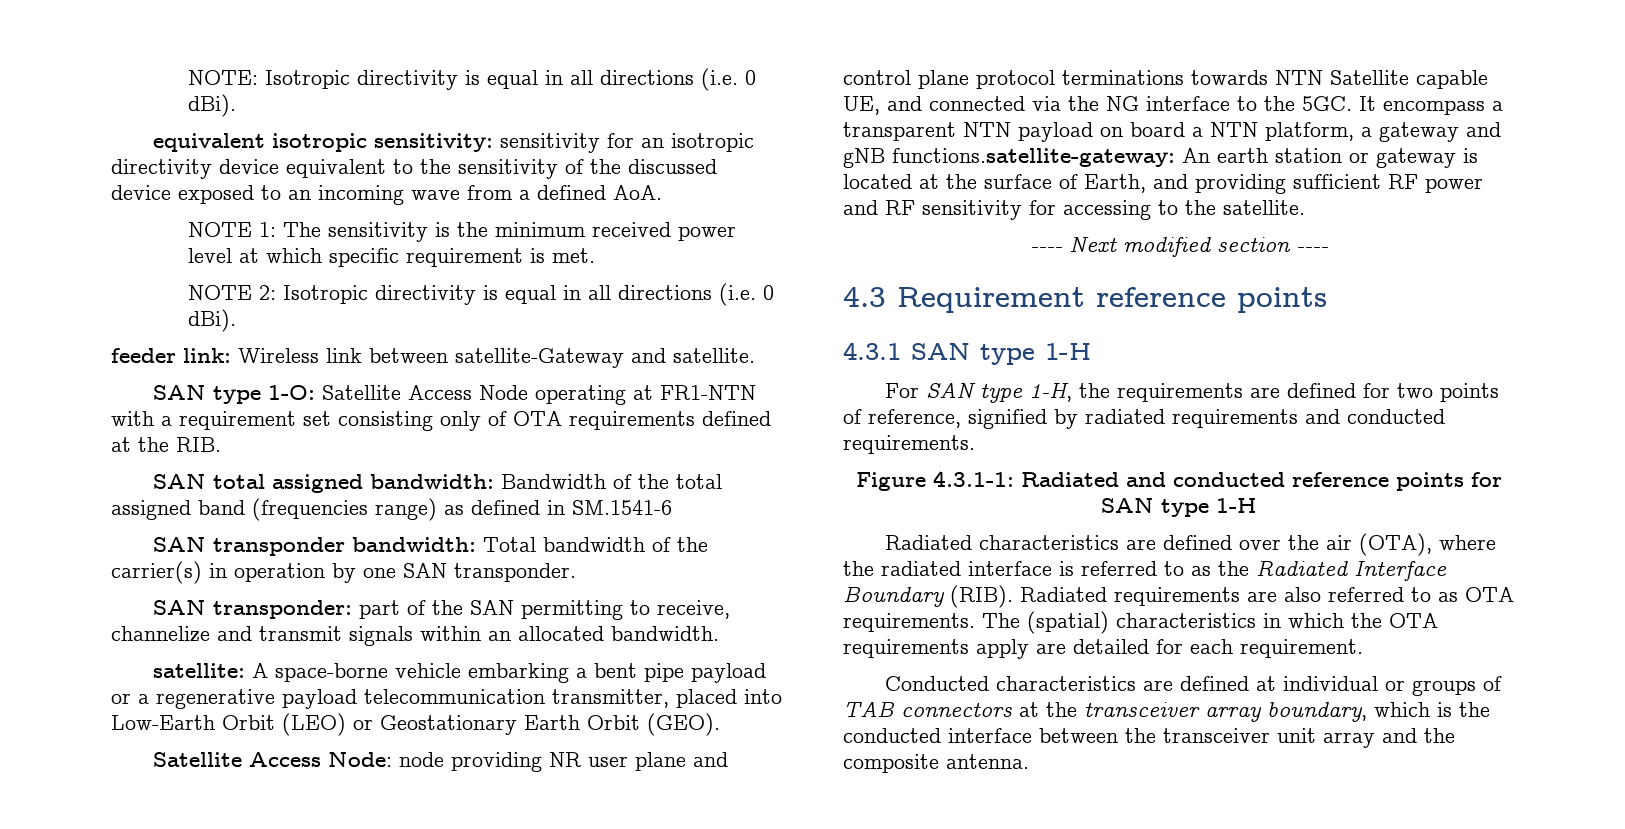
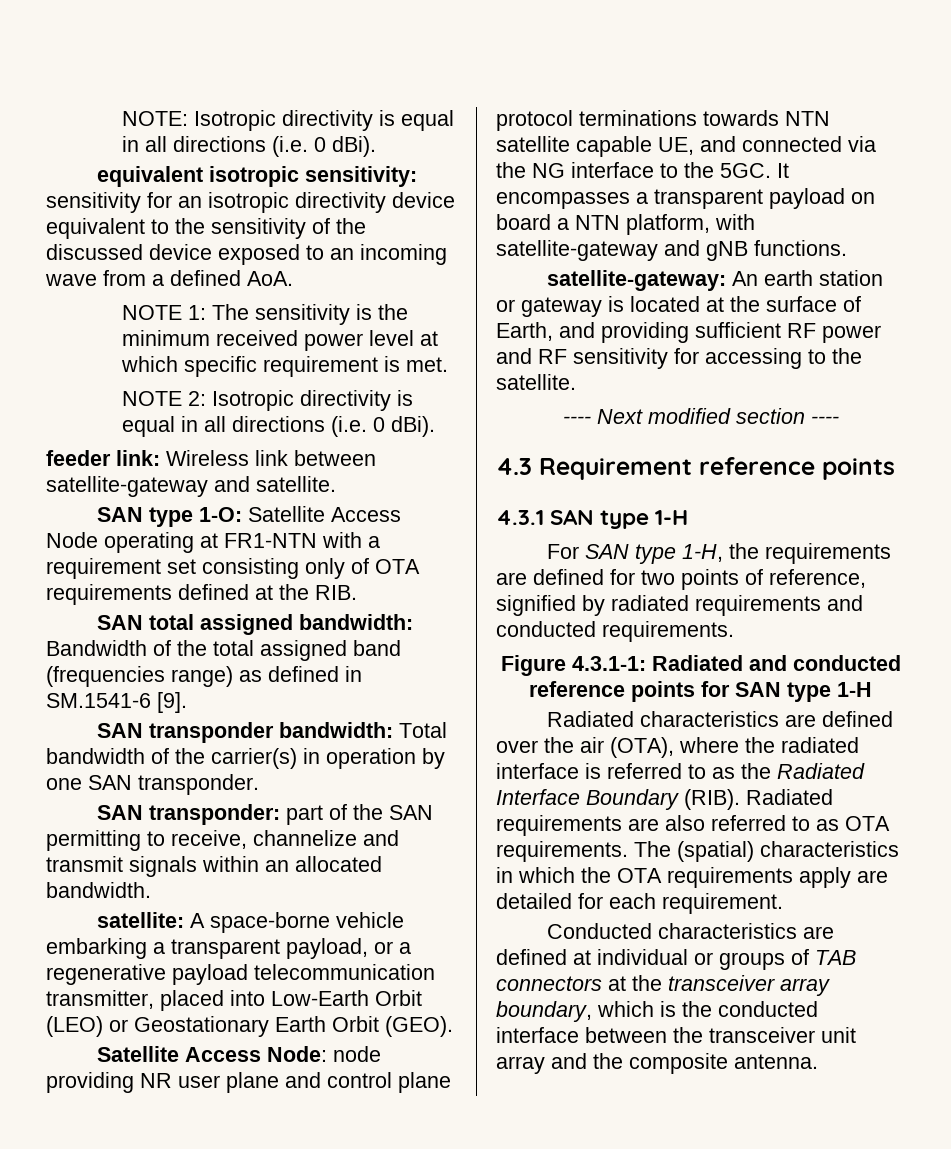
[455,348,624,368] satellite-Gateway -> [46,476,208,497] satellite-gateway
(672, 507) none -> [157,692,187,713] [9].
[594,663,767,683] bent pipe payload -> [171,938,368,959] transparent payload,
[1330,70,1409,85] Satellite -> [496,136,570,152] satellite
[1383,100,1503,115] [843,122,1011,141] encompass a transparent NTN -> [496,189,763,209] encompasses a transparent
[1361,122,1501,142] [843,148,1175,168] a gateway and gNB functions.satellite-gateway: -> [715,214,755,230] [496,240,847,261] [547,270,727,291] with satellite-gateway and gNB functions. // satellite-gateway:

